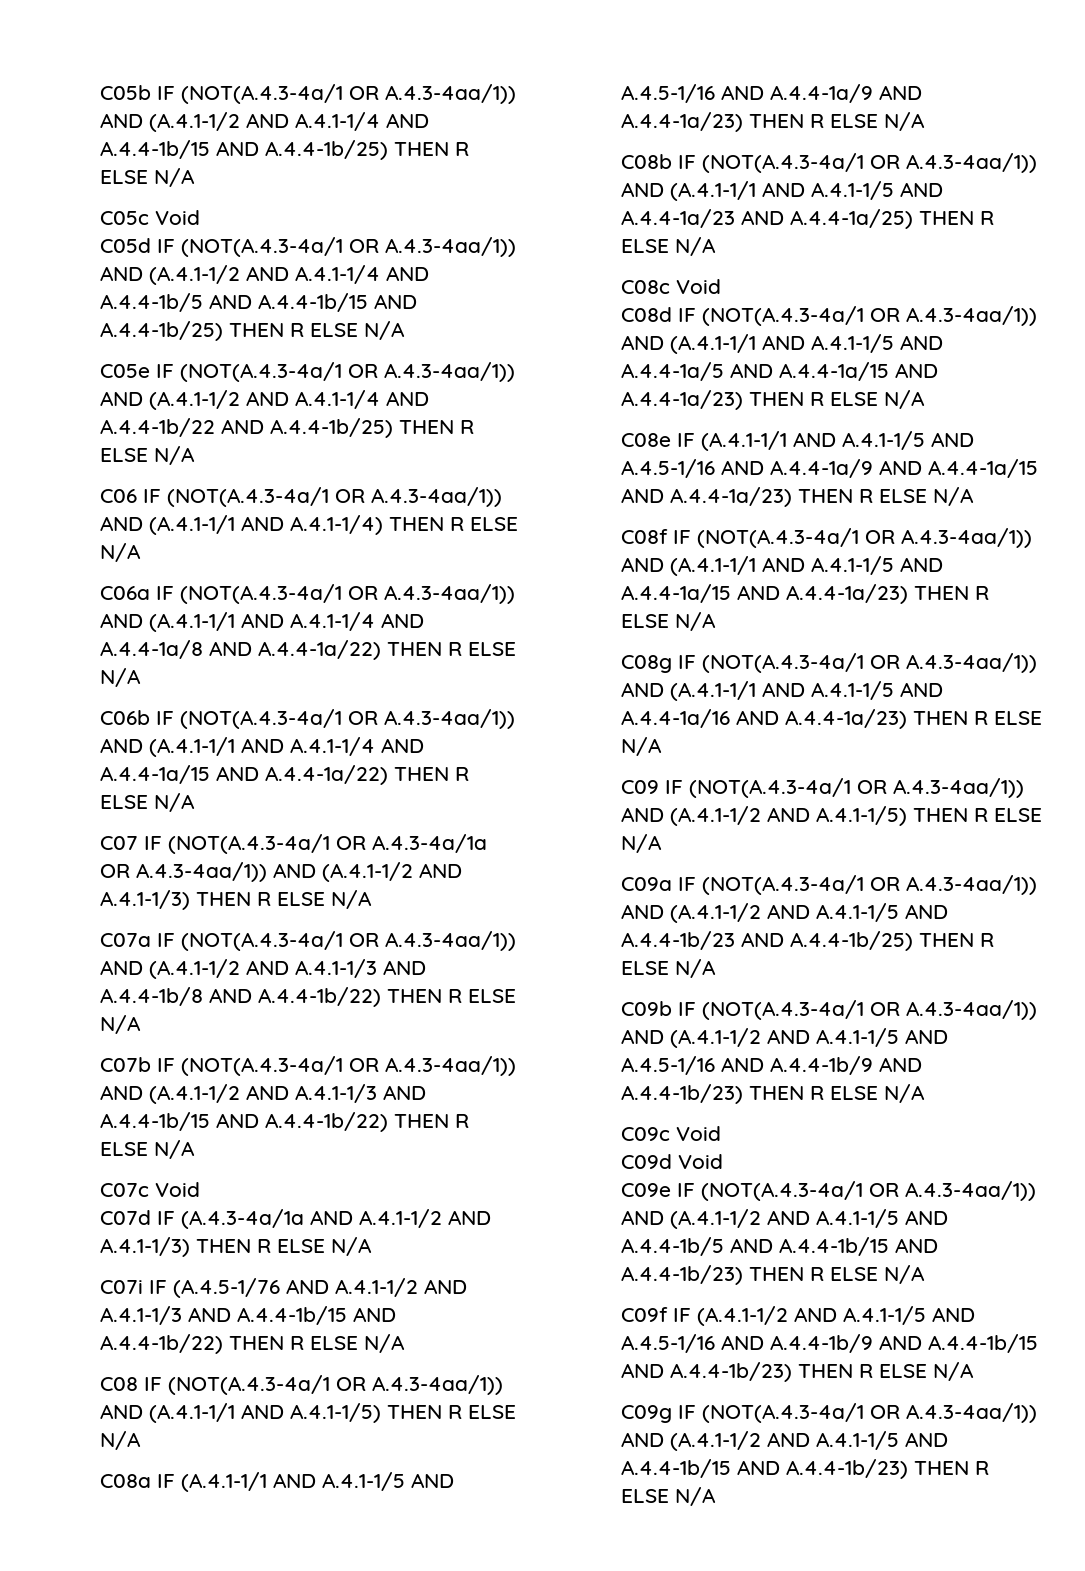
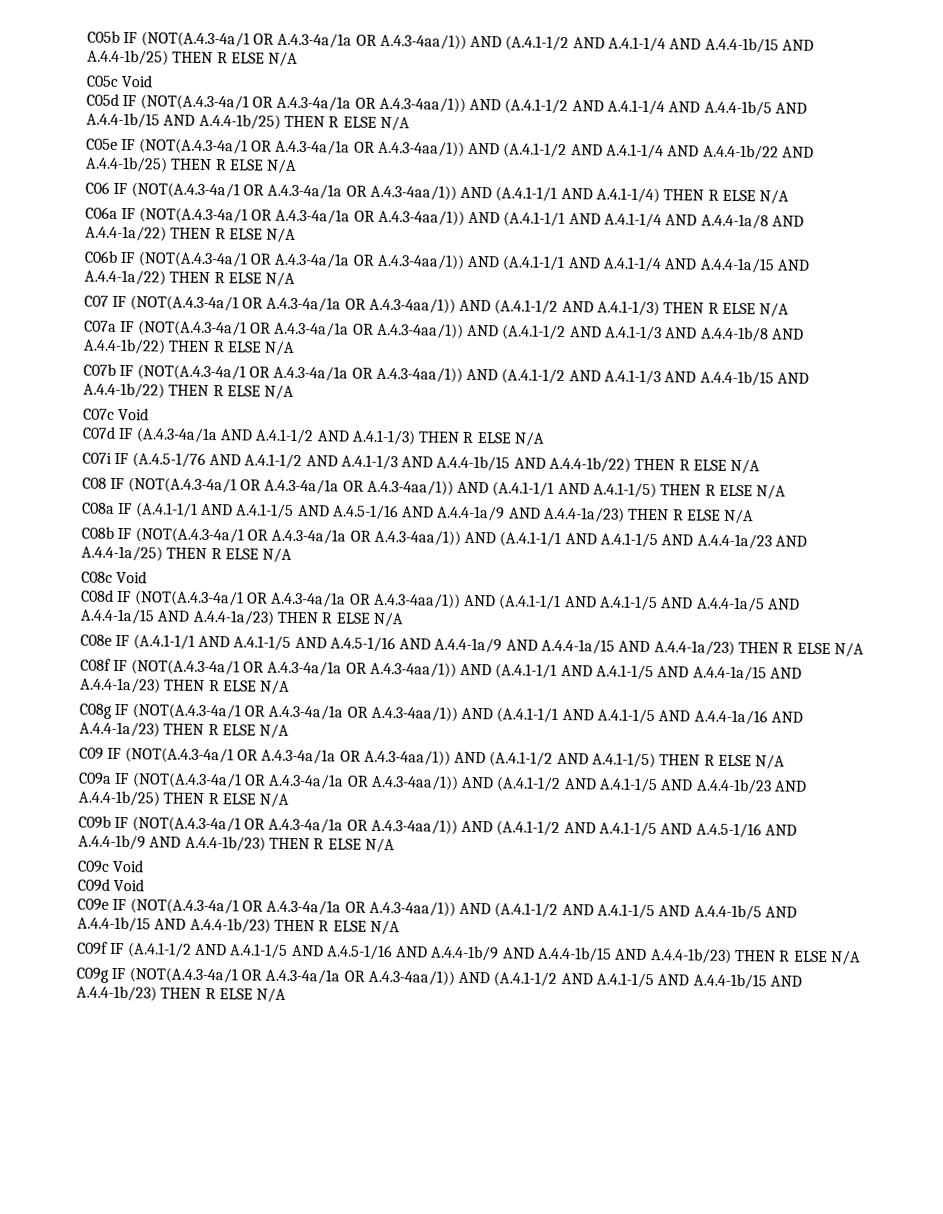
(379, 93) none -> [277,32,377,49] A.4.3-4a/1a OR
(379, 246) none -> [276,95,376,112] A.4.3-4a/1a OR
(378, 371) none -> [275,139,375,156] A.4.3-4a/1a OR
(365, 496) none -> [267,183,367,200] A.4.3-4a/1a OR
(378, 593) none -> [275,208,375,225] A.4.3-4a/1a OR
(378, 718) none -> [274,252,374,269] A.4.3-4a/1a OR
(379, 940) none -> [274,321,374,338] A.4.3-4a/1a OR
(379, 1065) none -> [273,365,373,382] A.4.3-4a/1a OR
(366, 1384) none -> [264,478,364,495] A.4.3-4a/1a OR
(900, 162) none -> [271,528,371,545] A.4.3-4a/1a OR
(900, 315) none -> [270,591,371,608] A.4.3-4a/1a OR
(895, 537) none -> [267,660,367,677] A.4.3-4a/1a OR
(900, 662) none -> [268,704,368,721] A.4.3-4a/1a OR
(887, 787) none -> [261,748,361,765] A.4.3-4a/1a OR
(900, 884) none -> [268,773,369,790] A.4.3-4a/1a OR
(900, 1009) none -> [268,817,368,834] A.4.3-4a/1a OR
(899, 1190) none -> [266,899,366,916] A.4.3-4a/1a OR
(900, 1412) none -> [265,968,365,985] A.4.3-4a/1a OR

